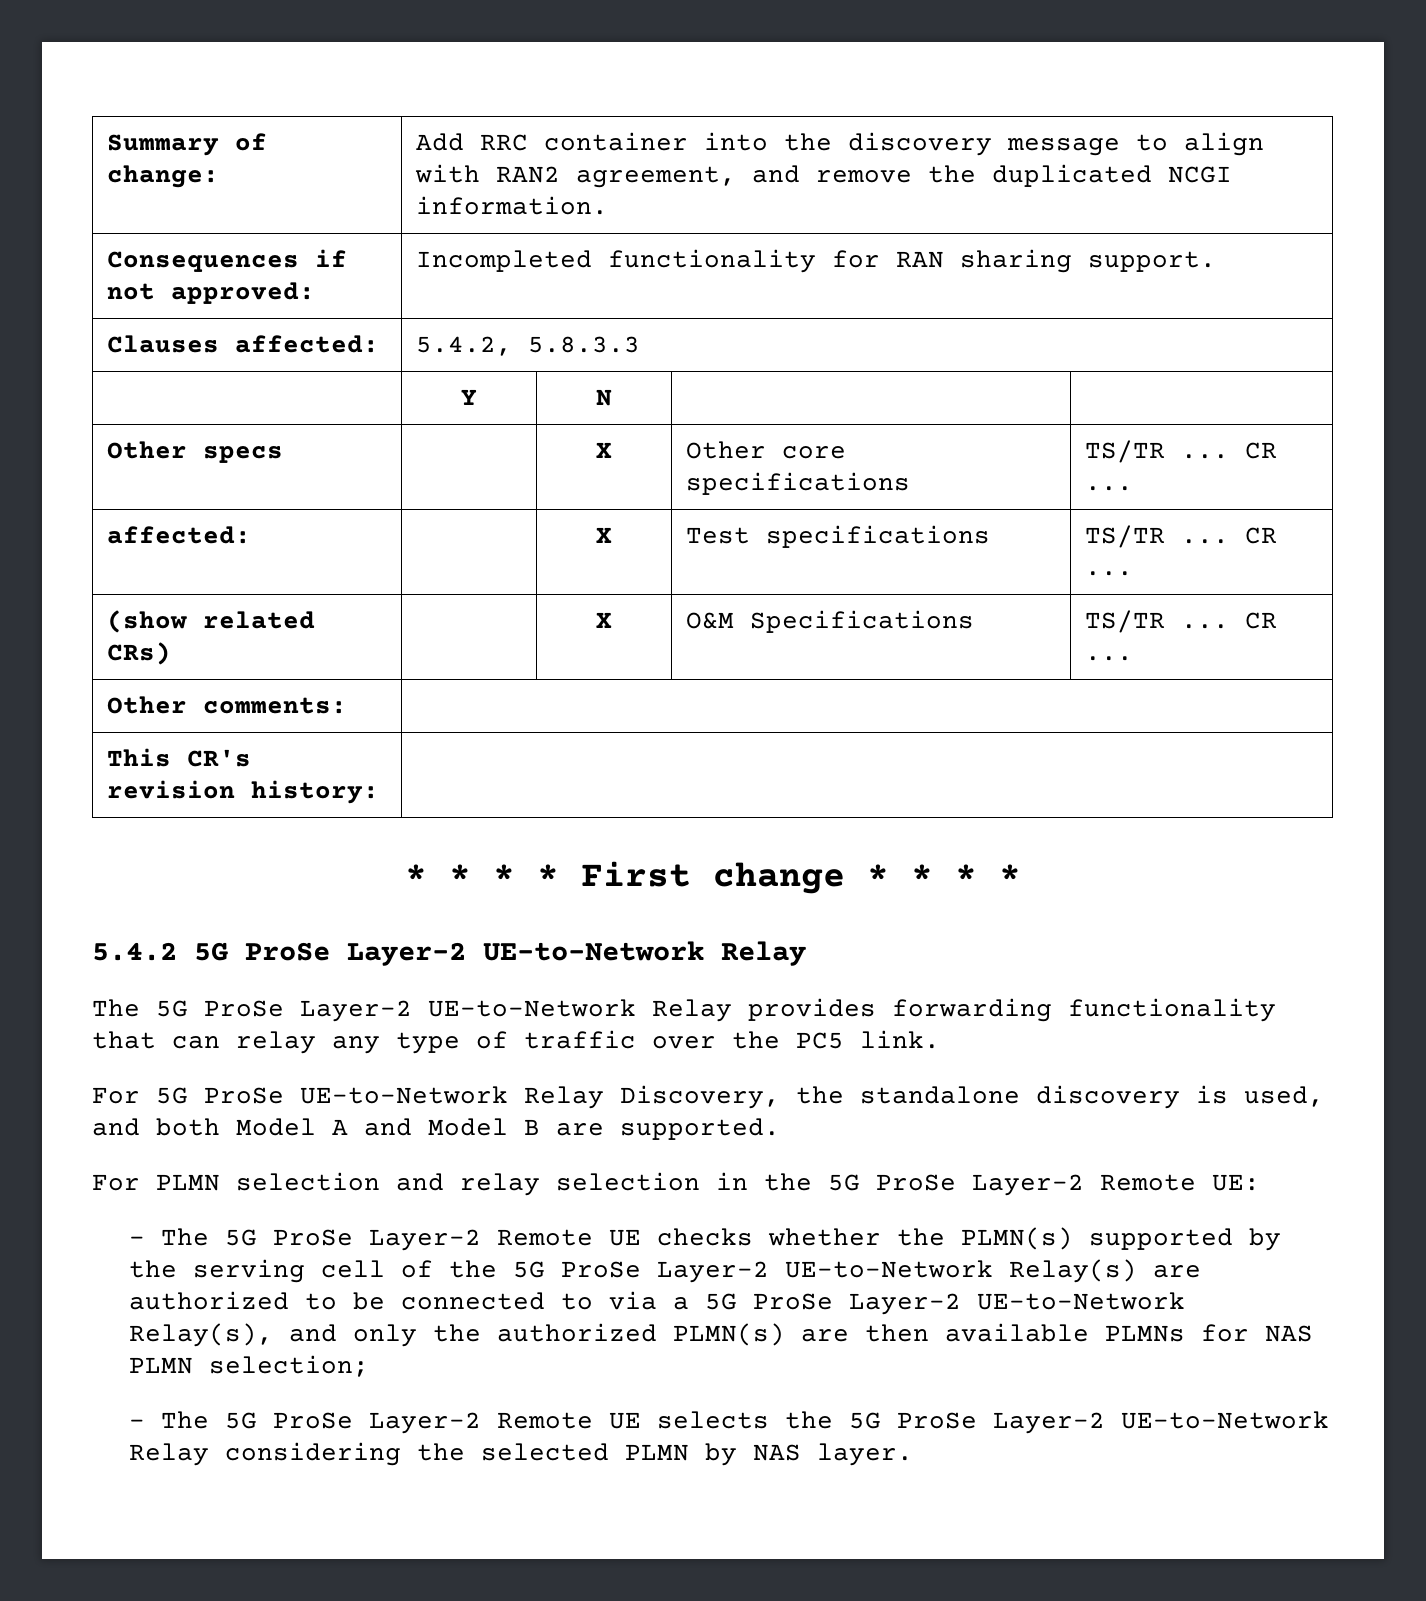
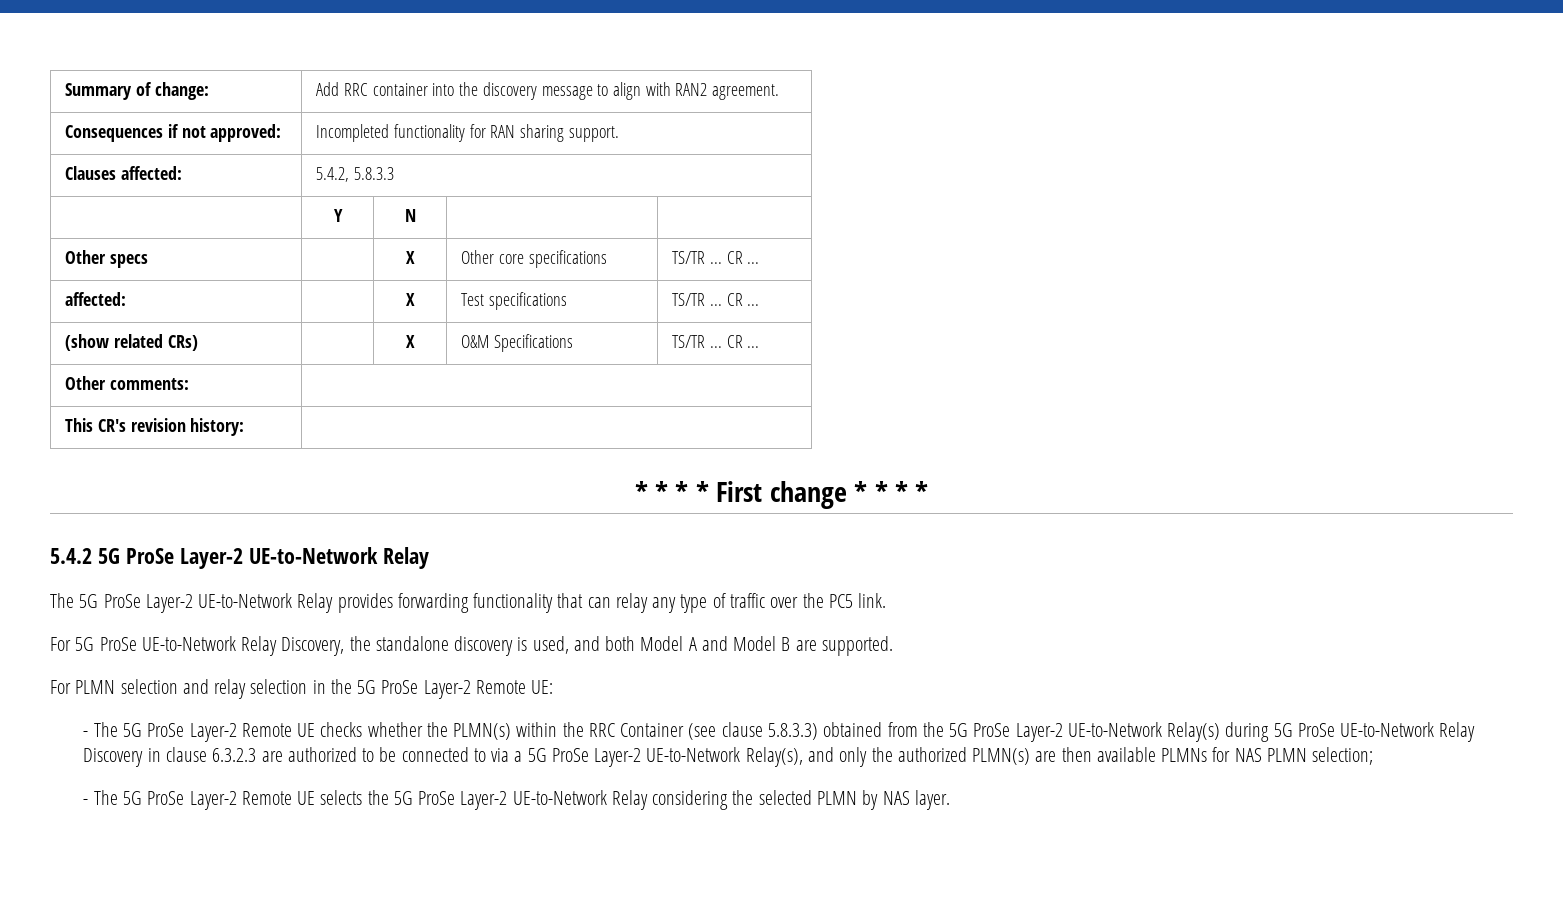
[576,164,1233,188] [416,196,609,215] agreement, and remove the duplicated NCGI information. -> [712,84,780,100] agreement.
[1089,1228,1282,1251] [129,1259,434,1283] supported by the serving cell of -> [516,722,918,740] within the RRC Container (see clause 5.8.3.3) obtained from
(1138, 1271) none -> [1225,722,1476,742] [83,747,257,767] during 5G ProSe UE-to-Network Relay Discovery in clause 6.3.2.3

